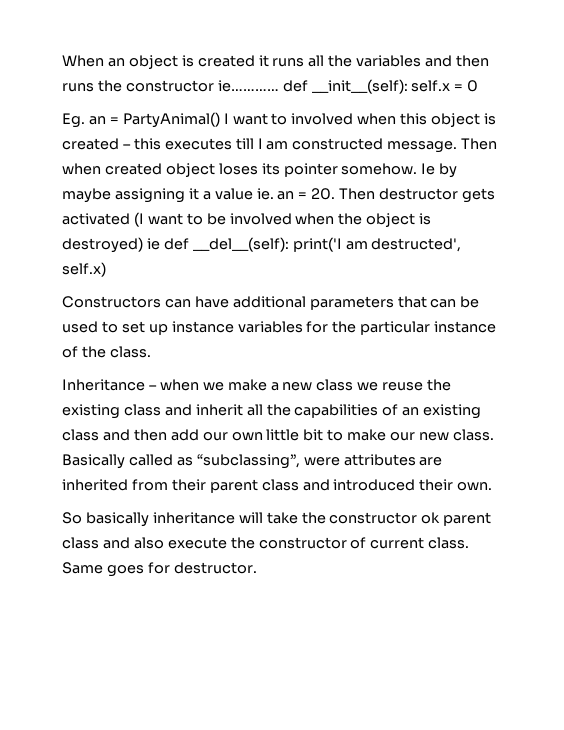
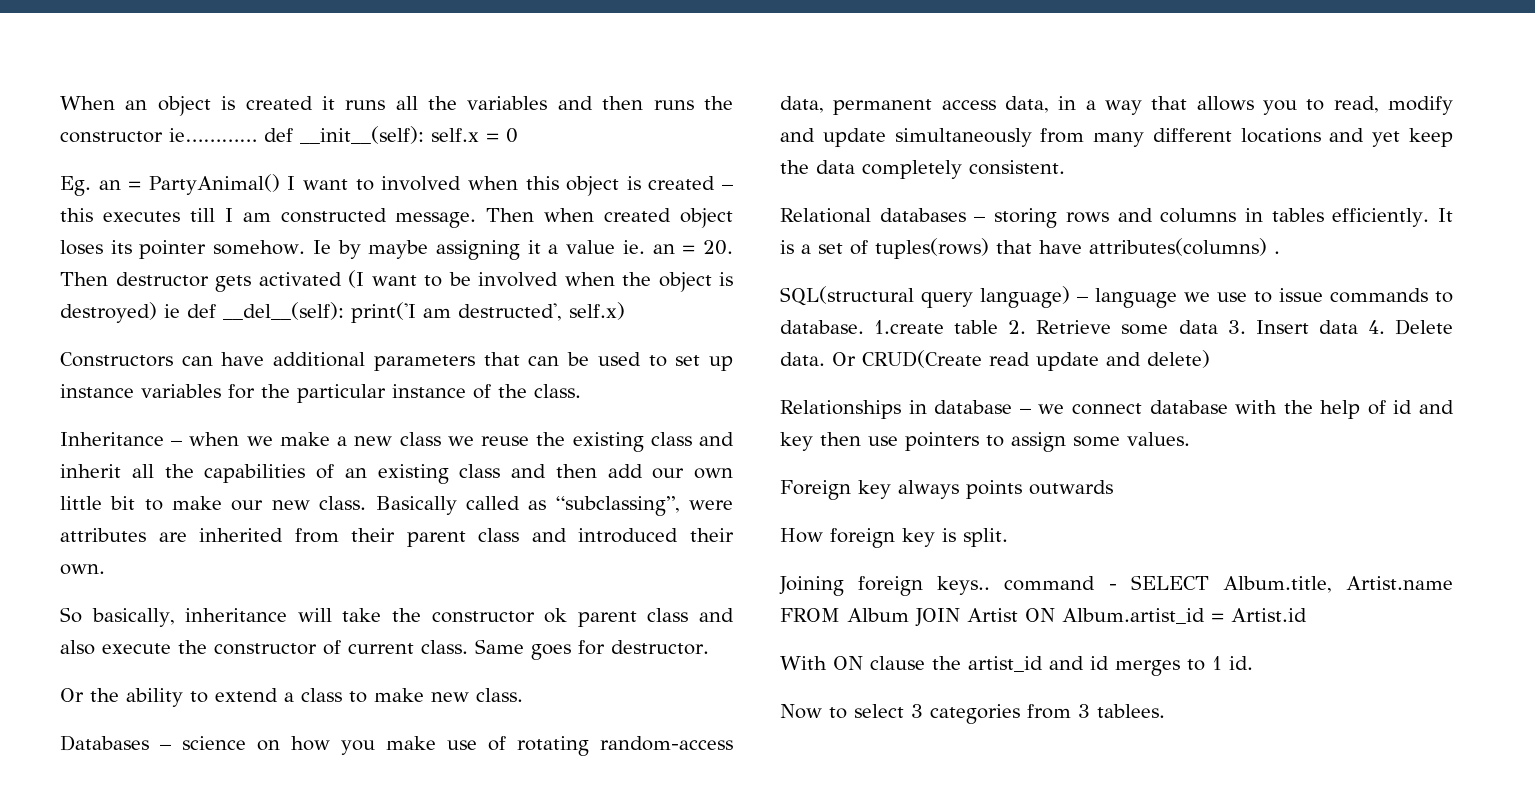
[85,512,149,527] basically -> [91,608,175,627] basically,
(257, 568) none -> [60,688,523,707] [60,735,733,756] [780,96,1453,115] [780,128,1453,147] [780,160,1065,179] [780,208,1453,228] [780,238,1280,259] [780,286,1453,308] [780,319,1453,335] [780,350,1210,371] [780,400,1454,419] [780,432,1190,452] [780,480,1113,500] [780,528,1008,548] [779,575,1453,596] [780,608,1307,627] [780,656,1253,676] [780,704,1165,724] // Or the ability to extend a class to make new class. // Databases – science on how you make use of rotating random-access data, permanent access data, in a way that allows you to read, modify and update simultaneously from many different locations and yet keep the data completely consistent. // Relational databases – storing rows and columns in tables efficiently. It is a set of tuples(rows) that have attributes(columns) . // SQL(structural query language) – language we use to issue commands to database. 1.create table 2. Retrieve some data 3. Insert data 4. Delete data. Or CRUD(Create read update and delete) // Relationships in database – we connect database with the help of id and key then use pointers to assign some values. // Foreign key always points outwards // How foreign key is split. // Joining foreign keys.. command - SELECT Album.title, Artist.name FROM Album JOIN Artist ON Album.artist_id = Artist.id // With ON clause the artist_id and id merges to 1 id. // Now to select 3 categories from 3 tablees.

